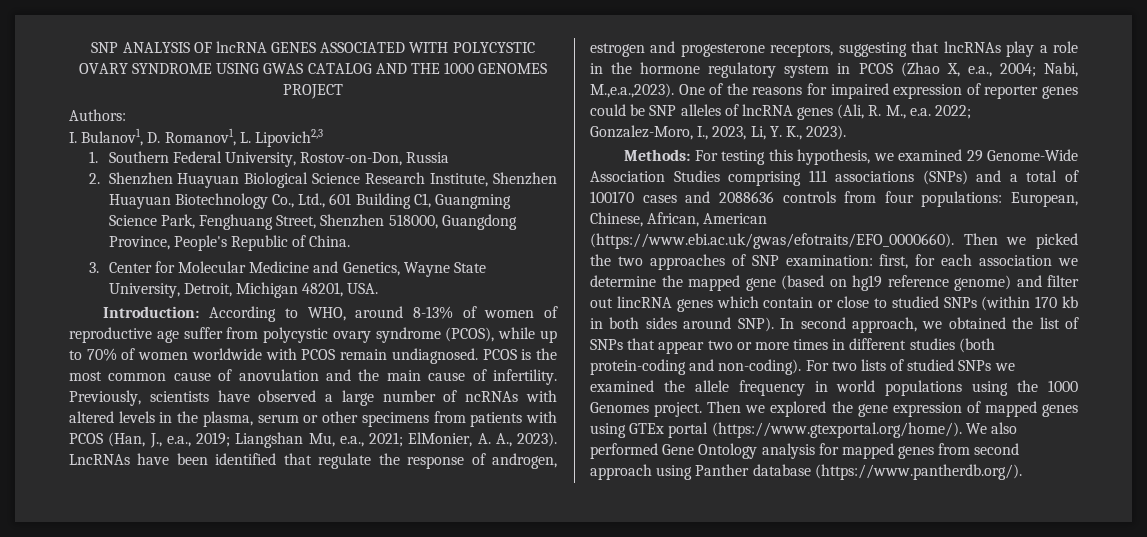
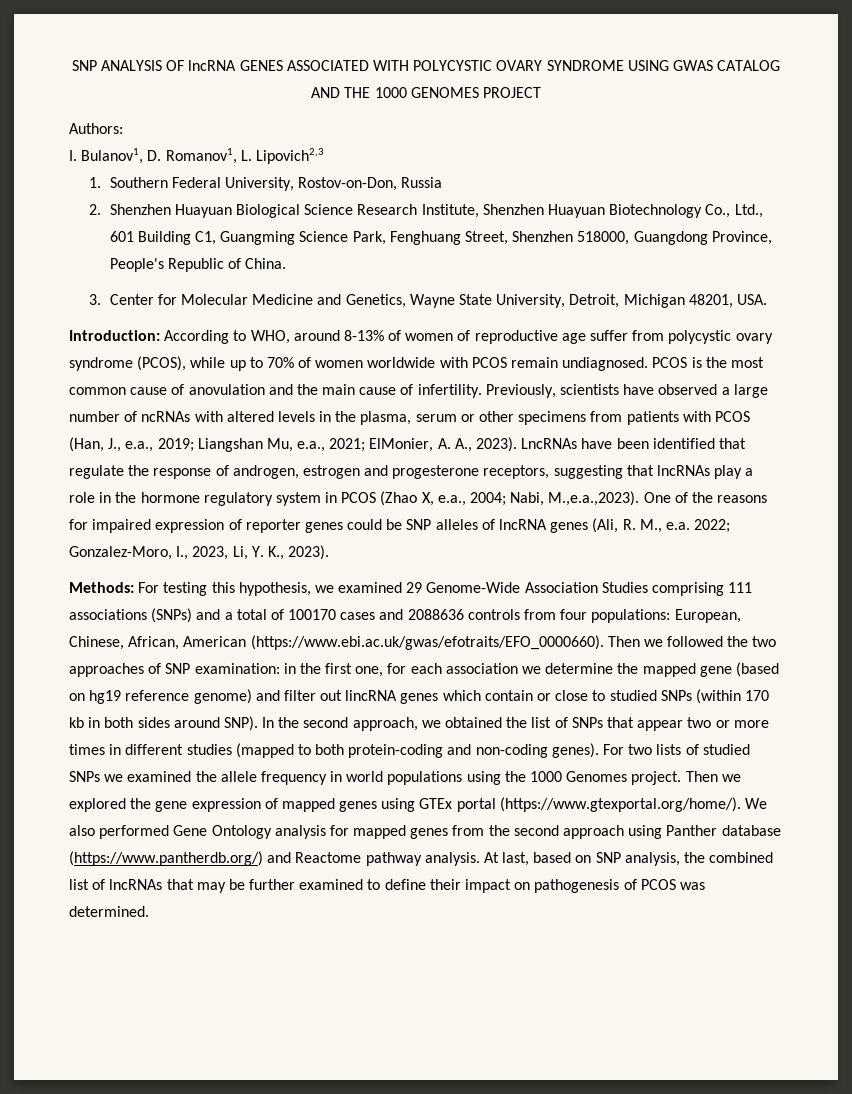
[1036,233,1078,249] picked -> [667,636,724,647] followed
[879,254,909,269] first, -> [283,663,384,677] in the first one,
(795, 323) none -> [278,717,300,728] the
[958,338,995,353] [590,359,802,375] (both protein-coding and non-coding). -> [235,743,599,758] (mapped to both protein-coding and non-coding genes).
(971, 449) none -> [488,825,510,836] the
[814,464,1022,480] (https://www.pantherdb.org/). -> [69,851,774,866] [69,879,705,893] [69,906,149,917] (https://www.pantherdb.org/) and Reactome pathway analysis. At last, based on SNP analysis, the combined list of lncRNAs that may be further examined to define their impact on pathogenesis of PCOS was determined.

